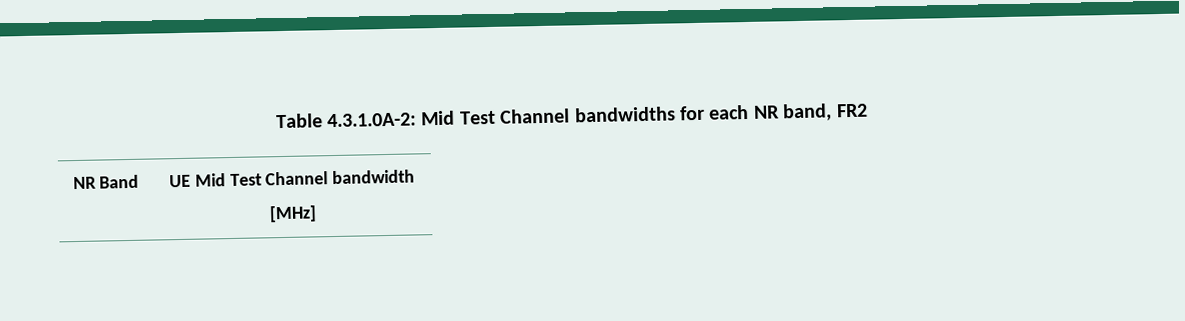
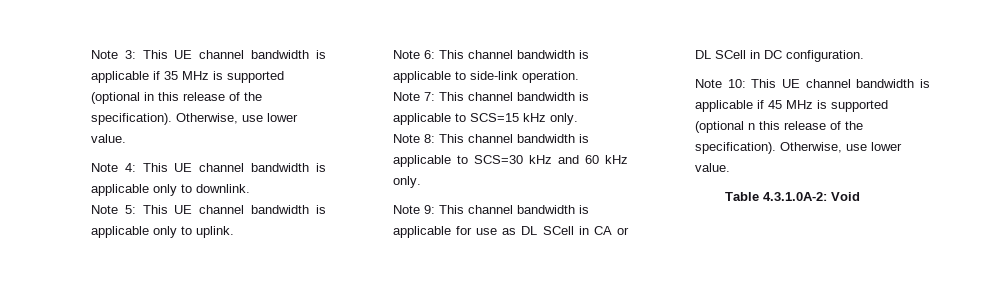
[275,103,868,129] [72,174,140,190] [168,169,416,188] [268,205,317,223] Table 4.3.1.0A-2: Mid Test Channel bandwidths for each NR band, FR2 // NR Band | UE Mid Test Channel bandwidth // [MHz] -> [90,50,326,59] [90,71,284,83] [90,92,262,104] [90,113,298,125] [90,134,126,143] [90,163,326,172] [90,184,250,196] [90,205,326,214] [90,226,234,238] [392,50,589,59] [392,71,579,83] [392,92,589,101] [392,113,578,125] [392,134,589,143] [392,155,628,167] [392,176,421,188] [392,205,589,214] [392,226,629,238] [694,50,864,62] [694,79,930,88] [694,100,888,112] [694,121,863,133] [694,142,902,154] [694,163,730,172] [725,192,860,201] Note 3: This UE channel bandwidth is applicable if 35 MHz is supported (optional in this release of the specification). Otherwise, use lower value. // Note 4: This UE channel bandwidth is applicable only to downlink. // Note 5: This UE channel bandwidth is applicable only to uplink. // Note 6: This channel bandwidth is applicable to side-link operation. // Note 7: This channel bandwidth is applicable to SCS=15 kHz only. // Note 8: This channel bandwidth is applicable to SCS=30 kHz and 60 kHz only. // Note 9: This channel bandwidth is applicable for use as DL SCell in CA or DL SCell in DC configuration. // Note 10: This UE channel bandwidth is applicable if 45 MHz is supported (optional n this release of the specification). Otherwise, use lower value. // Table 4.3.1.0A-2: Void

